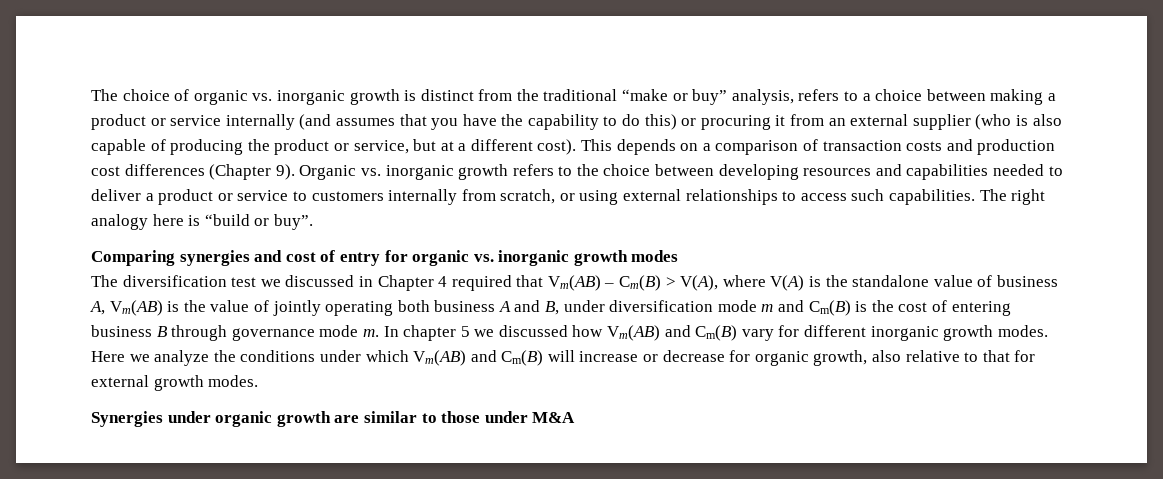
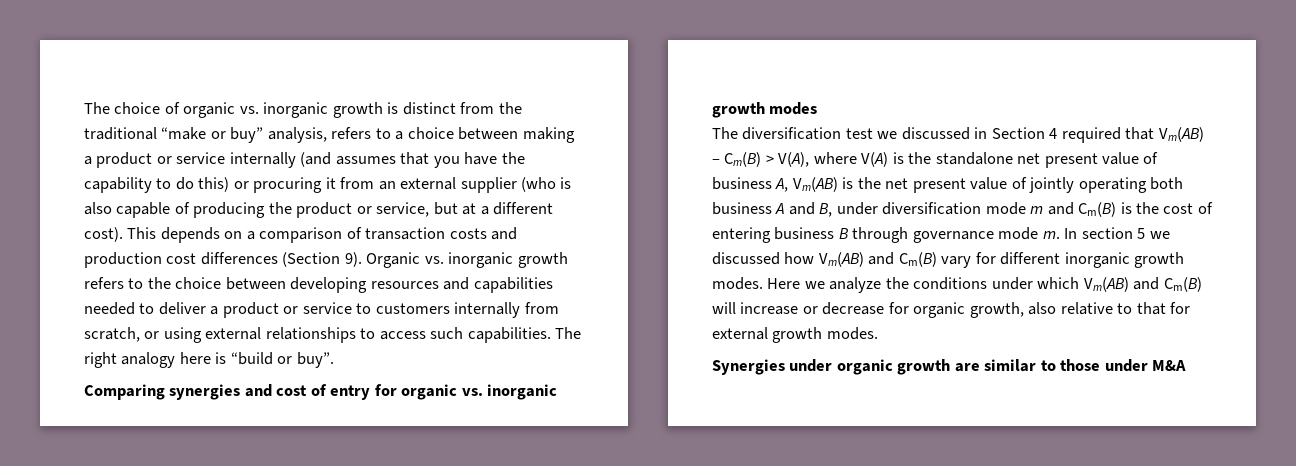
[209,164,272,180] (Chapter -> [282,252,341,267] (Section
[377,275,434,291] Chapter -> [991,127,1045,139] Section
(930, 281) none -> [1017,153,1098,168] net present
(206, 306) none -> [885,178,966,193] net present
[403,325,457,341] chapter -> [1081,227,1133,239] section

